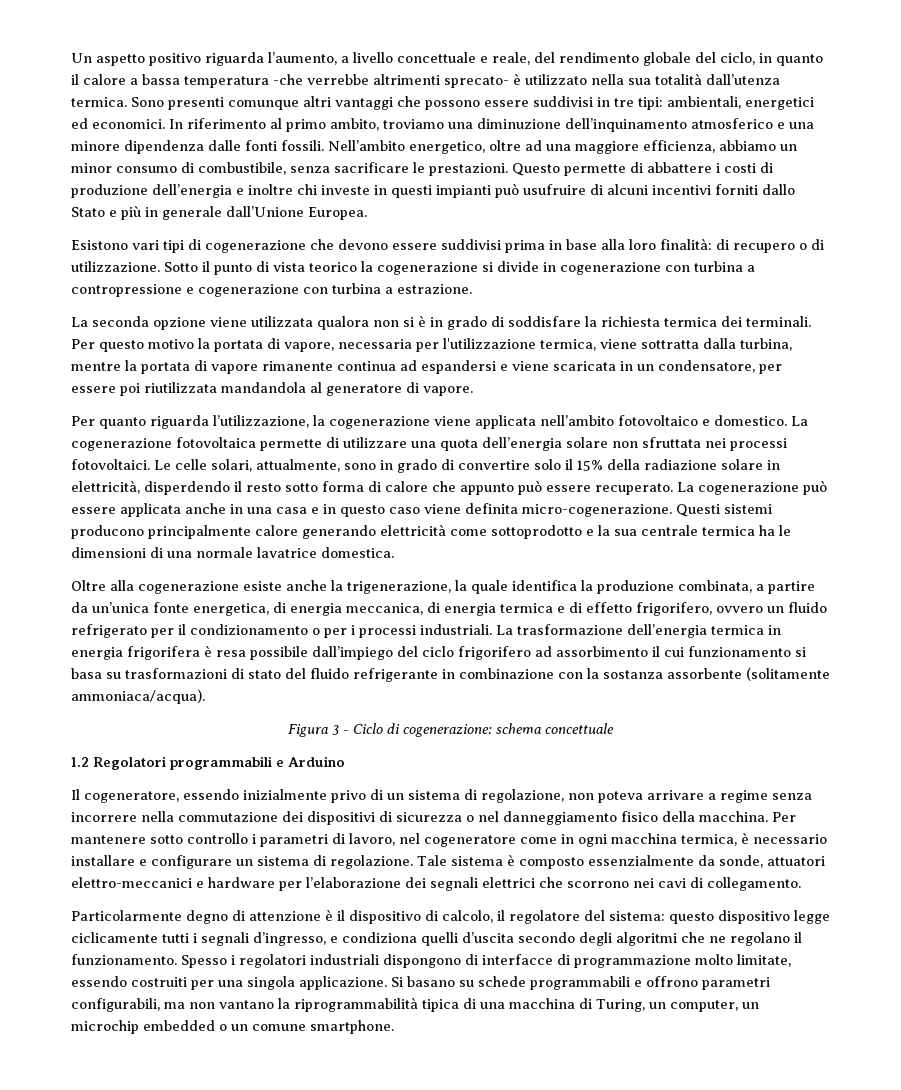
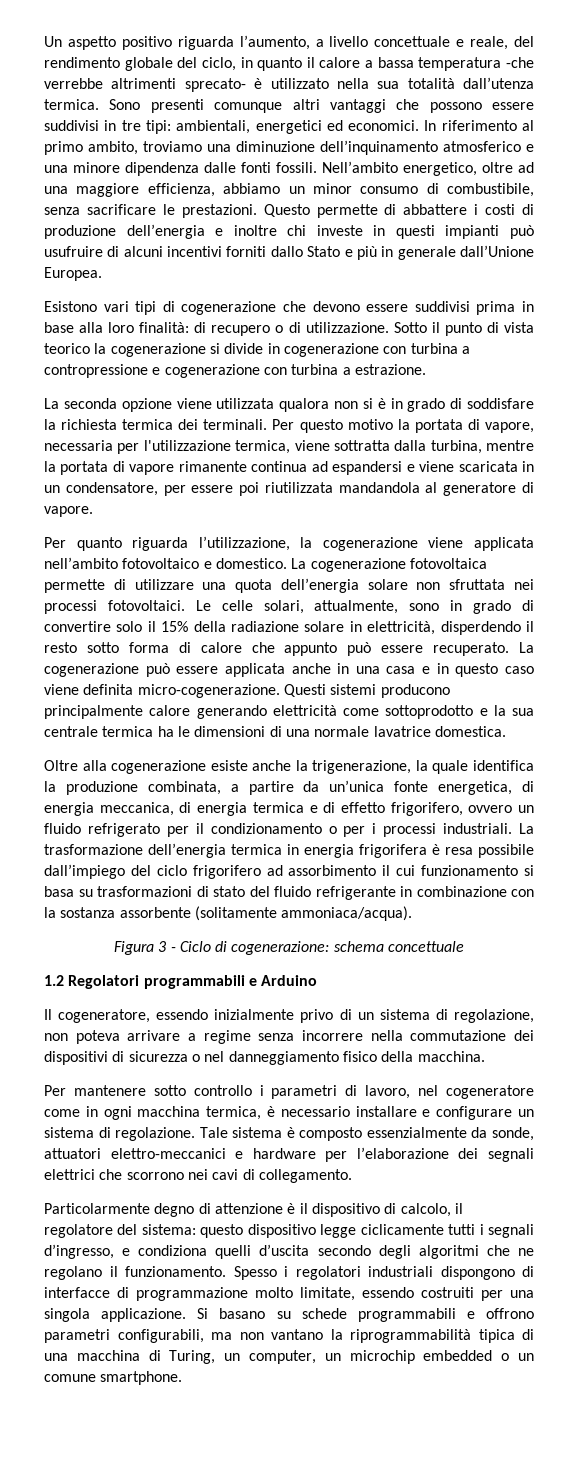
(768, 816) none -> (485, 1056) //

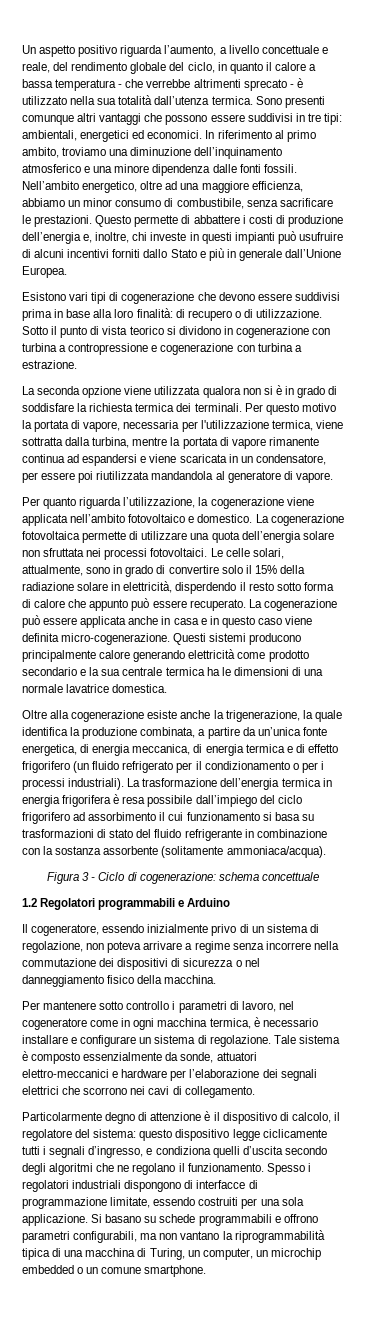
[505,57,534,68] [44,78,246,92] -che verrebbe altrimenti sprecato- -> [118,79,294,91] - che verrebbe altrimenti sprecato -
[215,225,277,236] e inoltre -> [83,232,130,243] e, inoltre,
[94,343,264,357] la cogenerazione si divide -> [166,326,221,335] si dividono
[355,666,380,674] una -> (171, 620) none
[385,705,474,719] sottoprodotto -> [268,650,309,662] [22,667,77,676] prodotto secondario
[390,802,534,816] frigorifero, ovvero un -> [22,761,90,773] frigorifero (un
[443,823,513,834] industriali. -> [68,778,125,790] industriali).
[255,1287,293,1298] molto -> (107, 1203) none
[44,1308,90,1322] singola -> [281,1197,304,1206] sola

